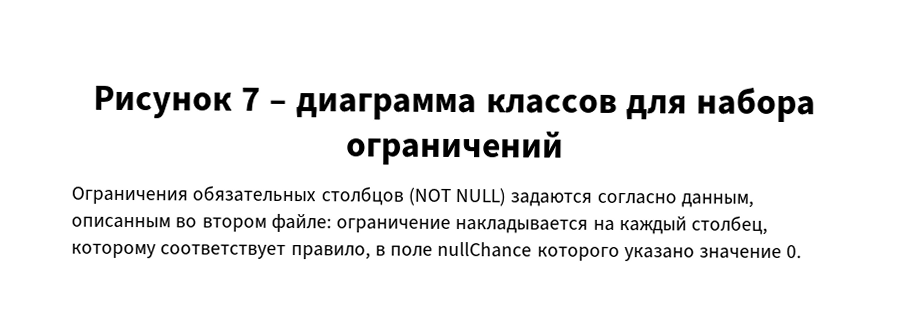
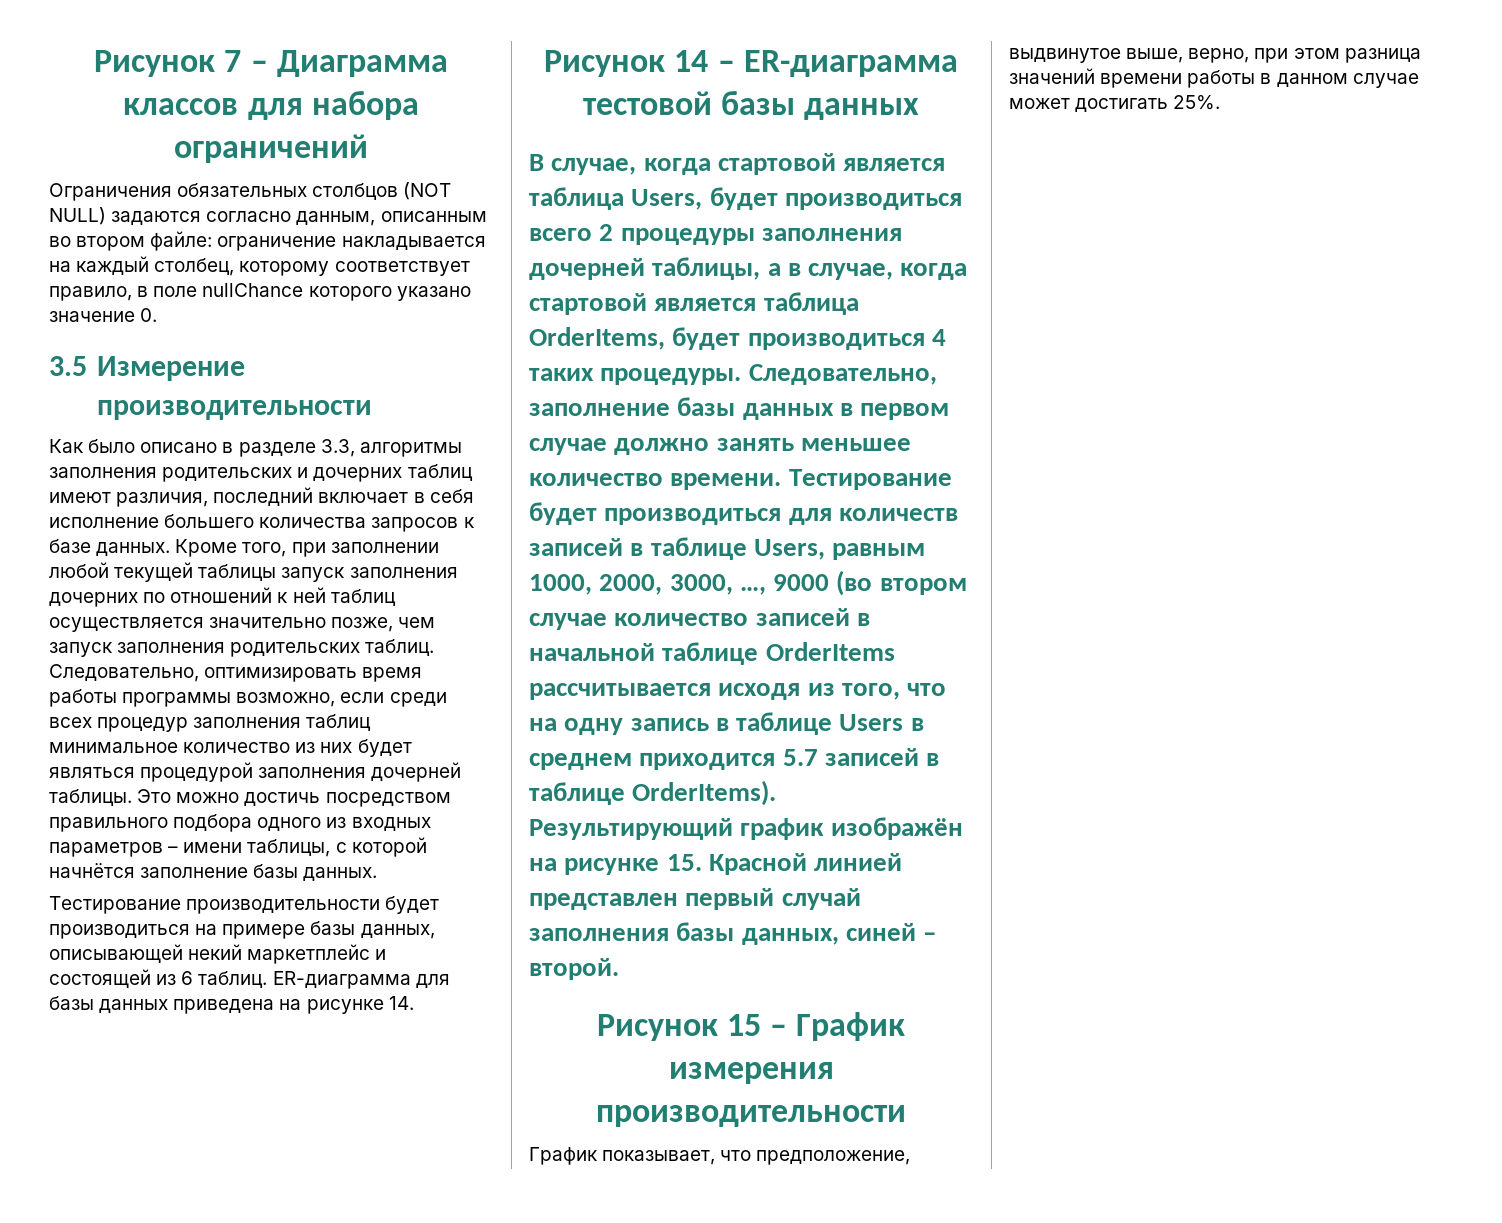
[296,93,477,121] диаграмма -> [276,50,448,77] Диаграмма
(803, 252) none -> [49,356,245,381] [96,400,372,420] [49,439,462,457] [49,464,473,482] [49,487,474,507] [49,514,475,532] [49,539,439,557] [49,562,458,582] [49,587,396,607] [49,617,436,632] [49,639,435,657] [49,664,423,682] [49,689,447,707] [49,714,372,732] [49,739,412,757] [49,762,462,782] [49,789,451,807] [49,814,431,832] [49,837,427,857] [49,863,378,881] [49,896,440,914] [49,921,435,939] [49,944,387,964] [49,969,450,989] [49,996,414,1014] [544,50,958,77] [582,90,920,120] [529,153,946,175] [529,187,962,210] [529,224,902,245] [529,257,968,280] [529,292,859,315] [529,327,946,350] [529,364,937,385] [529,397,950,420] [529,438,911,455] [529,469,952,490] [529,502,958,525] [529,537,926,560] [529,570,967,596] [529,608,870,630] [529,642,895,665] [529,683,947,700] [529,712,924,735] [529,748,940,770] [529,780,777,806] [529,817,963,840] [529,853,903,875] [529,888,861,910] [529,922,937,945] [529,958,619,980] [596,1012,906,1041] [668,1062,834,1084] [596,1105,906,1127] [529,1147,911,1165] [1009,48,1421,63] [1009,68,1419,88] [1009,95,1221,112] // 3.5 Измерение производительности // Как было описано в разделе 3.3, алгоритмы заполнения родительских и дочерних таблиц имеют различия, последний включает в себя исполнение большего количества запросов к базе данных. Кроме того, при заполнении любой текущей таблицы запуск заполнения дочерних по отношений к ней таблиц осуществляется значительно позже, чем запуск заполнения родительских таблиц. Следовательно, оптимизировать время работы программы возможно, если среди всех процедур заполнения таблиц минимальное количество из них будет являться процедурой заполнения дочерней таблицы. Это можно достичь посредством правильного подбора одного из входных параметров – имени таблицы, с которой начнётся заполнение базы данных. // Тестирование производительности будет производиться на примере базы данных, описывающей некий маркетплейс и состоящей из 6 таблиц. ER-диаграмма для базы данных приведена на рисунке 14. // Рисунок 14 – ER-диаграмма тестовой базы данных // В случае, когда стартовой является таблица Users, будет производиться всего 2 процедуры заполнения дочерней таблицы, а в случае, когда стартовой является таблица OrderItems, будет производиться 4 таких процедуры. Следовательно, заполнение базы данных в первом случае должно занять меньшее количество времени. Тестирование будет производиться для количеств записей в таблице Users, равным 1000, 2000, 3000, …, 9000 (во втором случае количество записей в начальной таблице OrderItems рассчитывается исходя из того, что на одну запись в таблице Users в среднем приходится 5.7 записей в таблице OrderItems). Результирующий график изображён на рисунке 15. Красной линией представлен первый случай заполнения базы данных, синей – второй. // Рисунок 15 – График измерения производительности // График показывает, что предположение, выдвинутое выше, верно, при этом разница значений времени работы в данном случае может достигать 25%.

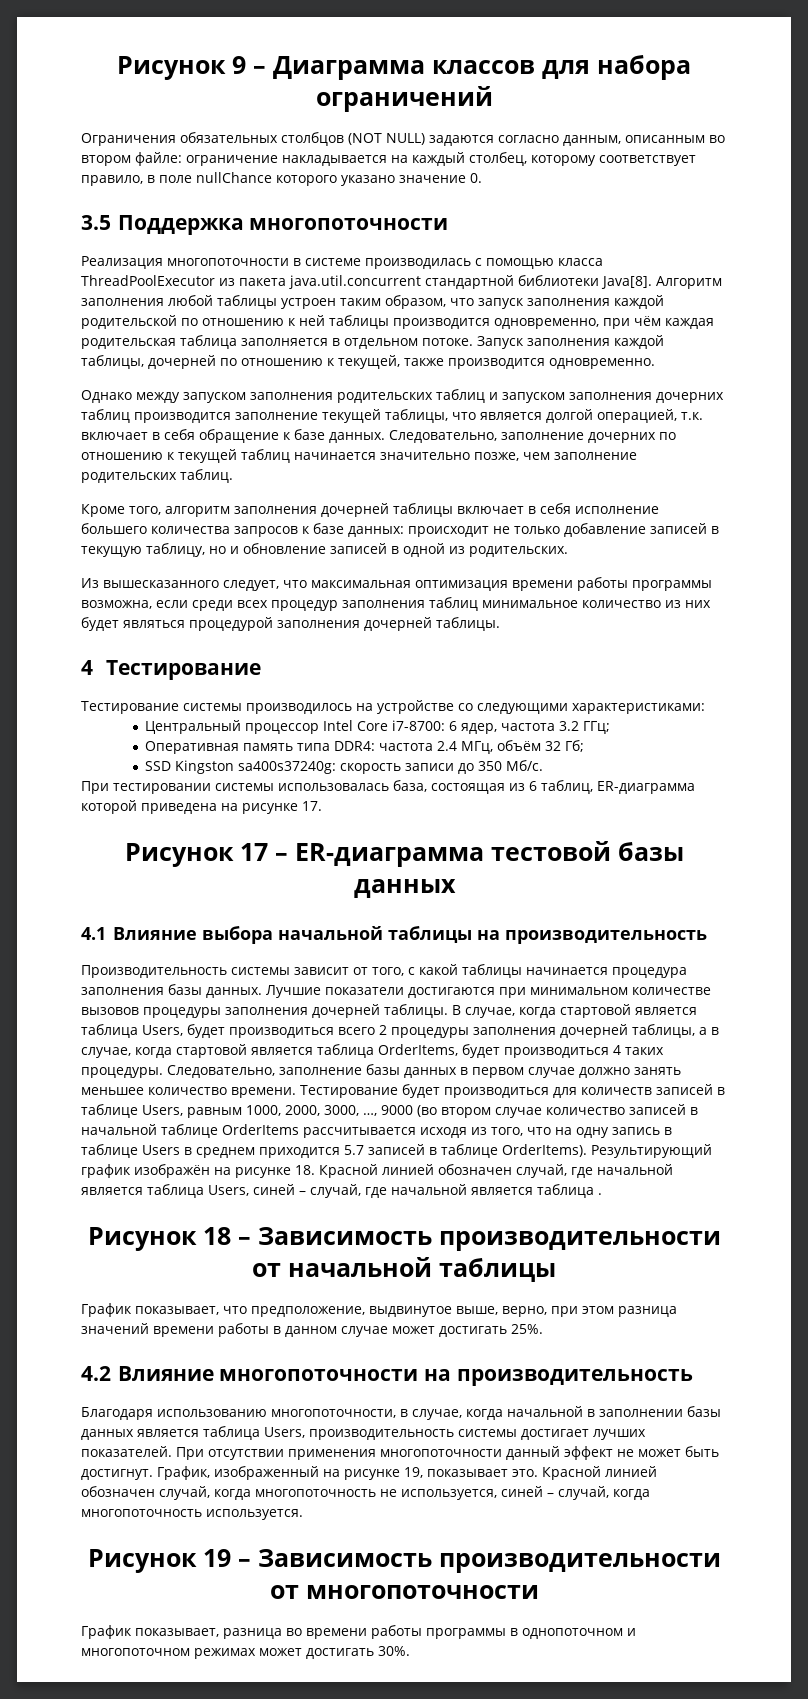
[94,50,242,77] Рисунок 7 -> [117,56,246,80] Рисунок 9
[96,356,245,381] [96,400,372,420] [49,439,462,457] [49,464,473,482] [49,487,314,507] Измерение производительности // Как было описано в разделе 3.3, алгоритмы заполнения родительских и дочерних таблиц имеют различия, последний -> [117,215,449,235] [81,256,603,269] [81,275,722,289] [81,295,664,309] [81,315,714,329] [81,335,664,349] [81,355,655,369] [81,389,724,403] [81,409,703,423] [81,429,676,443] [81,449,637,463] [81,469,233,483] [81,503,453,517] Поддержка многопоточности // Реализация многопоточности в системе производилась с помощью класса ThreadPoolExecutor из пакета java.util.concurrent стандартной библиотеки Java[8]. Алгоритм заполнения любой таблицы устроен таким образом, что запуск заполнения каждой родительской по отношению к ней таблицы производится одновременно, при чём каждая родительская таблица заполняется в отдельном потоке. Запуск заполнения каждой таблицы, дочерней по отношению к текущей, также производится одновременно. // Однако между запуском заполнения родительских таблиц и запуском заполнения дочерних таблиц производится заполнение текущей таблицы, что является долгой операцией, т.к. включает в себя обращение к базе данных. Следовательно, заполнение дочерних по отношению к текущей таблиц начинается значительно позже, чем заполнение родительских таблиц. // Кроме того, алгоритм заполнения дочерней таблицы
[96,539,439,557] [49,562,458,582] [49,587,396,607] [49,617,436,632] [49,639,435,657] [49,664,423,682] [49,689,336,707] данных. Кроме того, при заполнении любой текущей таблицы запуск заполнения дочерних по отношений к ней таблиц осуществляется значительно позже, чем запуск заполнения родительских таблиц. Следовательно, оптимизировать время работы программы возможно, -> [348,523,719,537] [81,543,568,557] [81,577,712,591] [81,600,152,609] данных: происходит не только добавление записей в текущую таблицу, но и обновление записей в одной из родительских. // Из вышесказанного следует, что максимальная оптимизация времени работы программы возможна,
[137,789,451,807] [49,814,431,832] [49,837,427,857] [49,863,378,881] [49,896,440,914] [49,921,435,939] [49,944,387,964] [49,969,450,989] [49,996,169,1013] Это можно достичь посредством правильного подбора одного из входных параметров – имени таблицы, с которой начнётся заполнение базы данных. // Тестирование производительности будет производиться на примере базы данных, описывающей некий маркетплейс и состоящей из 6 таблиц. ER-диаграмма для базы данных -> [81,660,261,680] [81,700,705,714] [144,720,610,734] [144,740,584,754] [144,760,543,774] [81,780,695,794] [81,800,137,814] // 4 Тестирование // Тестирование системы производилось на устройстве со следующими характеристиками: // Центральный процессор Intel Core i7-8700: 6 ядер, частота 3.2 ГГц; // Оперативная память типа DDR4: частота 2.4 МГц, объём 32 Гб; // SSD Kingston sa400s37240g: скорость записи до 350 Мб/с. // При тестировании системы использовалась база, состоящая из 6 таблиц, ER-диаграмма которой
[388,996,414,1010] [544,50,709,77] 14. // Рисунок 14 -> [302,801,322,811] [124,843,268,867] 17. // Рисунок 17
(920, 109) none -> [81,926,707,944] [81,964,687,978] [81,984,711,998] [81,1004,448,1018] 4.1 Влияние выбора начальной таблицы на производительность // Производительность системы зависит от того, с какой таблицы начинается процедура заполнения базы данных. Лучшие показатели достигаются при минимальном количестве вызовов процедуры заполнения дочерней таблицы.
[666,853,903,875] [529,888,861,910] [529,922,937,945] [529,958,619,980] [596,1012,906,1041] [668,1062,834,1084] [596,1105,906,1127] 15. Красной линией представлен первый случай заполнения базы данных, синей – второй. // Рисунок 15 – График измерения производительности -> [295,1164,673,1178] [81,1184,602,1198] [87,1227,721,1251] [252,1257,556,1282] 18. Красной линией обозначен случай, где начальной является таблица Users, синей – случай, где начальной является таблица . // Рисунок 18 – Зависимость производительности от начальной таблицы
(1221, 102) none -> [81,1366,693,1386] [81,1406,721,1420] [81,1426,646,1440] [81,1446,719,1460] [81,1466,657,1480] [81,1486,650,1500] [81,1509,303,1520] [87,1549,721,1573] [269,1585,539,1599] [81,1625,636,1639] [81,1646,410,1659] // 4.2 Влияние многопоточности на производительность // Благодаря использованию многопоточности, в случае, когда начальной в заполнении базы данных является таблица Users, производительность системы достигает лучших показателей. При отсутствии применения многопоточности данный эффект не может быть достигнут. График, изображенный на рисунке 19, показывает это. Красной линией обозначен случай, когда многопоточность не используется, синей – случай, когда многопоточность используется. // Рисунок 19 – Зависимость производительности от многопоточности // График показывает, разница во времени работы программы в однопоточном и многопоточном режимах может достигать 30%.

